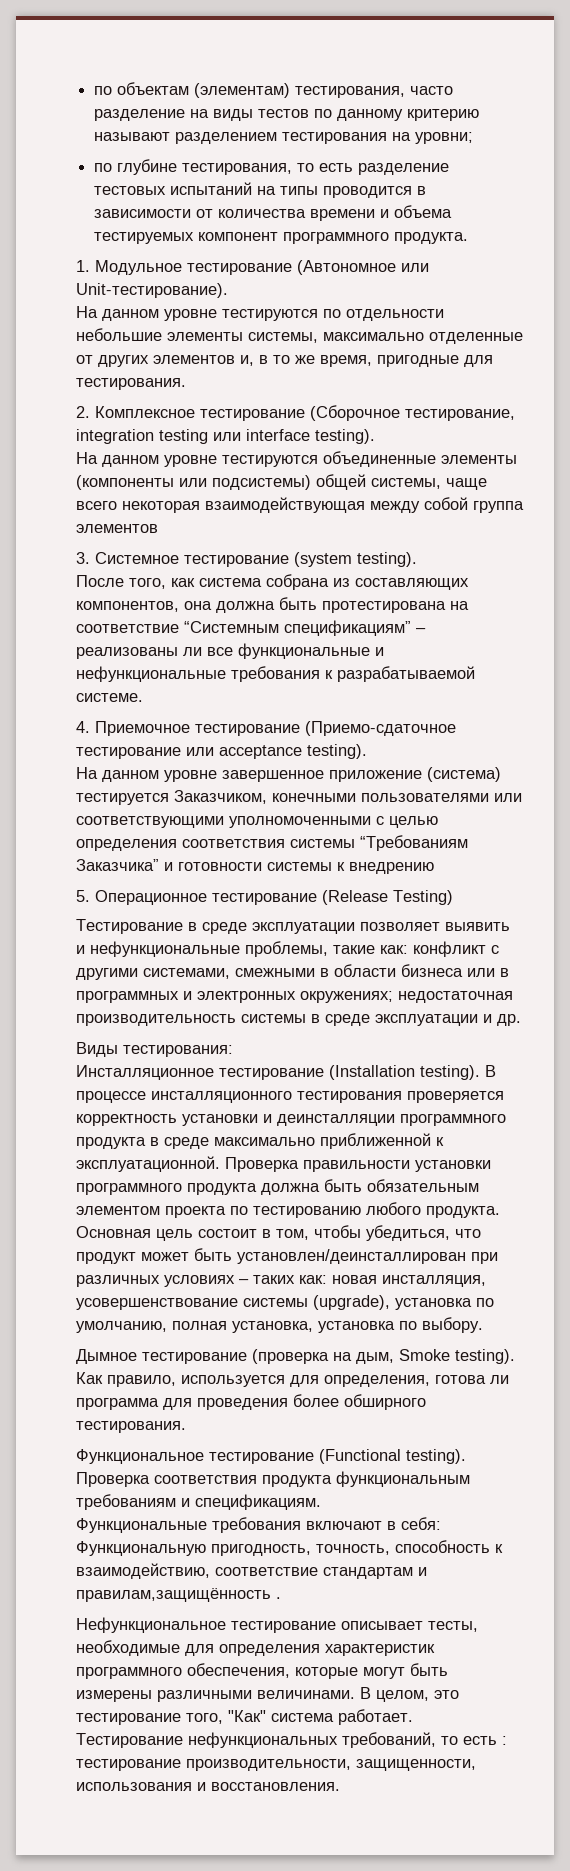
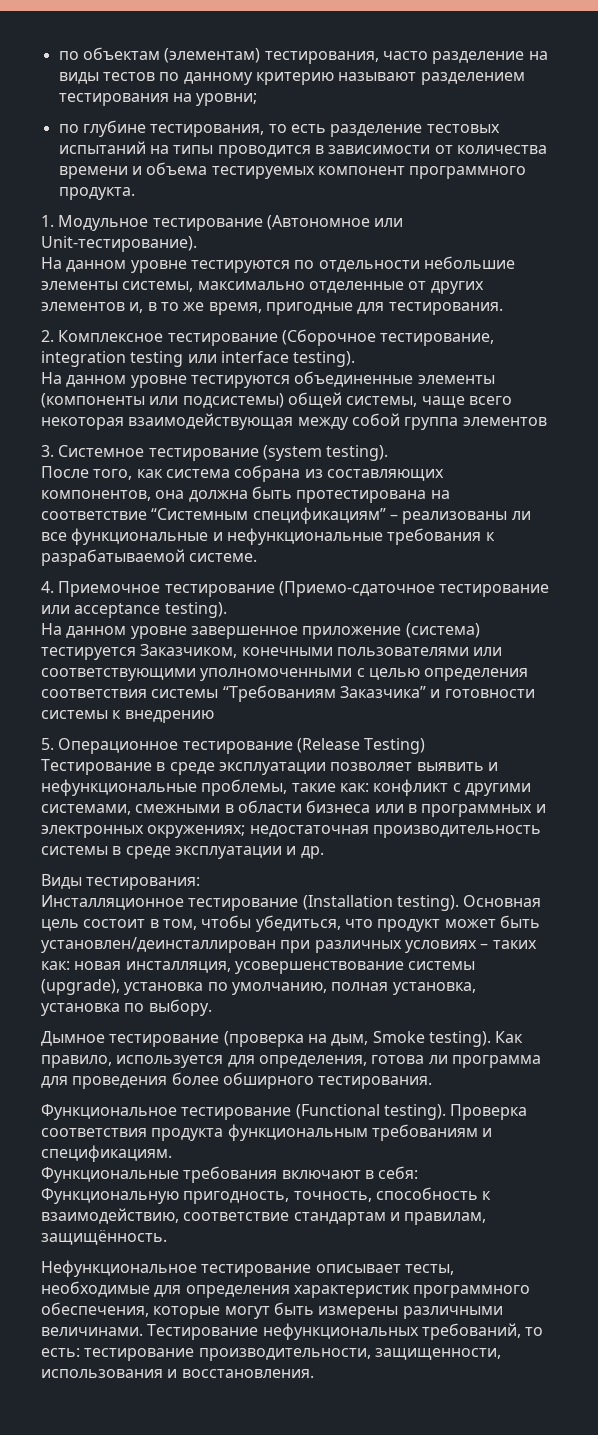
[485,1065,496,1077] [76,1091,504,1103] [76,1114,506,1126] [76,1133,444,1149] [76,1156,491,1172] [76,1179,479,1195] [76,1202,500,1218] В процессе инсталляционного тестирования проверяется корректность установки и деинсталляции программного продукта в среде максимально приближенной к эксплуатационной. Проверка правильности установки программного продукта должна быть обязательным элементом проекта по тестированию любого продукта. -> (459, 903) none
[76,1588,281,1602] правилам,защищённость . -> [404,1212,487,1225] [41,1229,167,1245] правилам, защищённость.
[360,1687,459,1702] [76,1709,413,1725] В целом, это тестирование того, "Как" система работает. -> (143, 1331) none
[463,1736,507,1745] есть : -> [41,1348,80,1357] есть:

